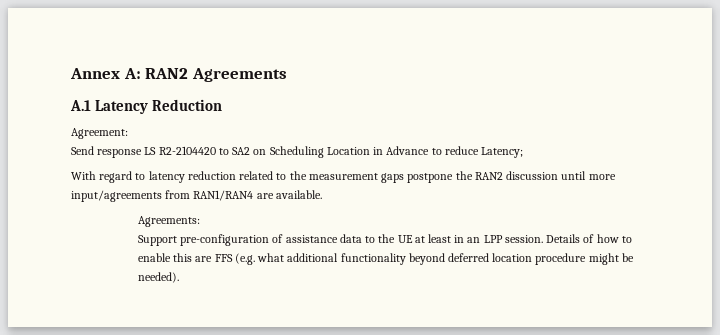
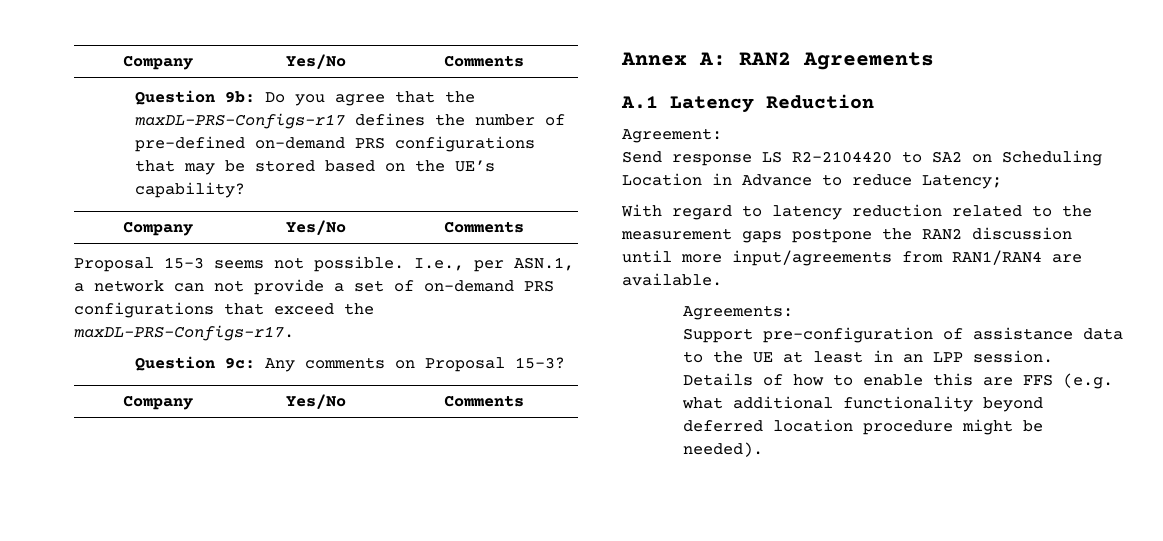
(70, 73) none -> [123,55,193,70] [286,54,346,69] [444,55,524,67] [135,90,476,106] [135,113,566,129] [135,136,536,152] [135,160,496,175] [135,182,246,198] [123,221,193,236] [286,220,346,235] [444,221,524,233] [74,256,574,272] [74,279,554,295] [74,302,374,318] [74,325,294,341] [135,356,566,372] [123,395,193,410] [286,394,346,409] [444,395,524,407] Company | Yes/No | Comments // Question 9b: Do you agree that the maxDL-PRS-Configs-r17 defines the number of pre-defined on-demand PRS configurations that may be stored based on the UE’s capability? // Company | Yes/No | Comments // Proposal 15-3 seems not possible. I.e., per ASN.1, a network can not provide a set of on-demand PRS configurations that exceed the maxDL-PRS-Configs-r17. // Question 9c: Any comments on Proposal 15-3? // Company | Yes/No | Comments //

